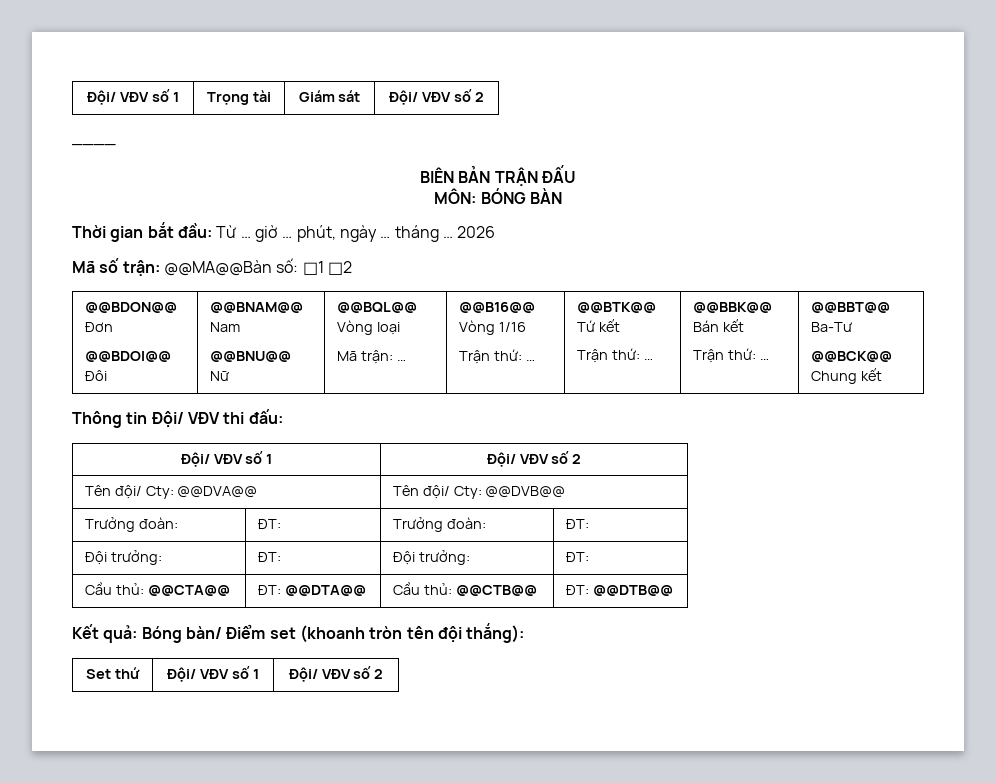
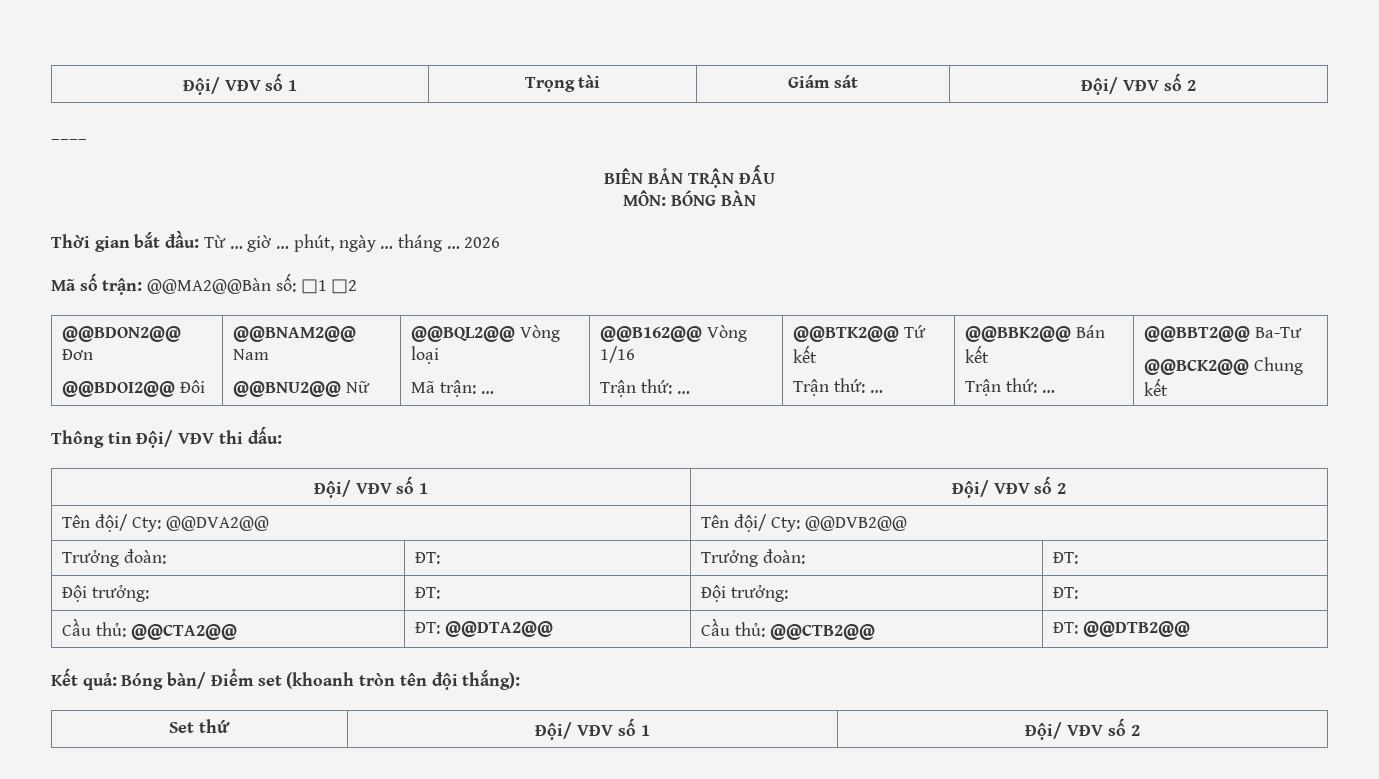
[163,260,272,276] @@MA@@Bàn -> [147,278,272,294] @@MA2@@Bàn
[84,302,177,313] @@BDON@@ -> [62,326,182,342] @@BDON2@@
[84,351,171,362] @@BDOI@@ -> [62,381,176,397] @@BDOI2@@
[209,302,303,313] @@BNAM@@ -> [233,326,357,342] @@BNAM2@@
[209,351,291,362] @@BNU@@ -> [233,381,342,397] @@BNU2@@
[336,302,417,313] @@BQL@@ -> [411,326,516,342] @@BQL2@@
[458,302,535,313] @@B16@@ -> [600,326,703,342] @@B162@@
[576,302,656,313] @@BTK@@ -> [793,326,900,342] @@BTK2@@
[692,302,772,313] @@BBK@@ -> [965,326,1072,342] @@BBK2@@
[810,302,890,313] @@BBT@@ -> [1144,326,1251,342] @@BBT2@@
[810,351,892,362] @@BCK@@ -> [1144,359,1250,375] @@BCK2@@
[177,486,258,498] [392,485,566,499] @@DVA@@ | Tên đội/ Cty: @@DVB@@ -> [165,516,269,531] [701,514,907,532] @@DVA2@@ | Tên đội/ Cty: @@DVB2@@
[147,585,230,596] [257,585,366,596] [392,582,537,596] [565,585,673,596] @@CTA@@ | ĐT: @@DTA@@ | Cầu thủ: @@CTB@@ | ĐT: @@DTB@@ -> [130,624,237,640] [415,621,554,637] [701,618,875,640] [1053,621,1191,637] @@CTA2@@ | ĐT: @@DTA2@@ | Cầu thủ: @@CTB2@@ | ĐT: @@DTB2@@

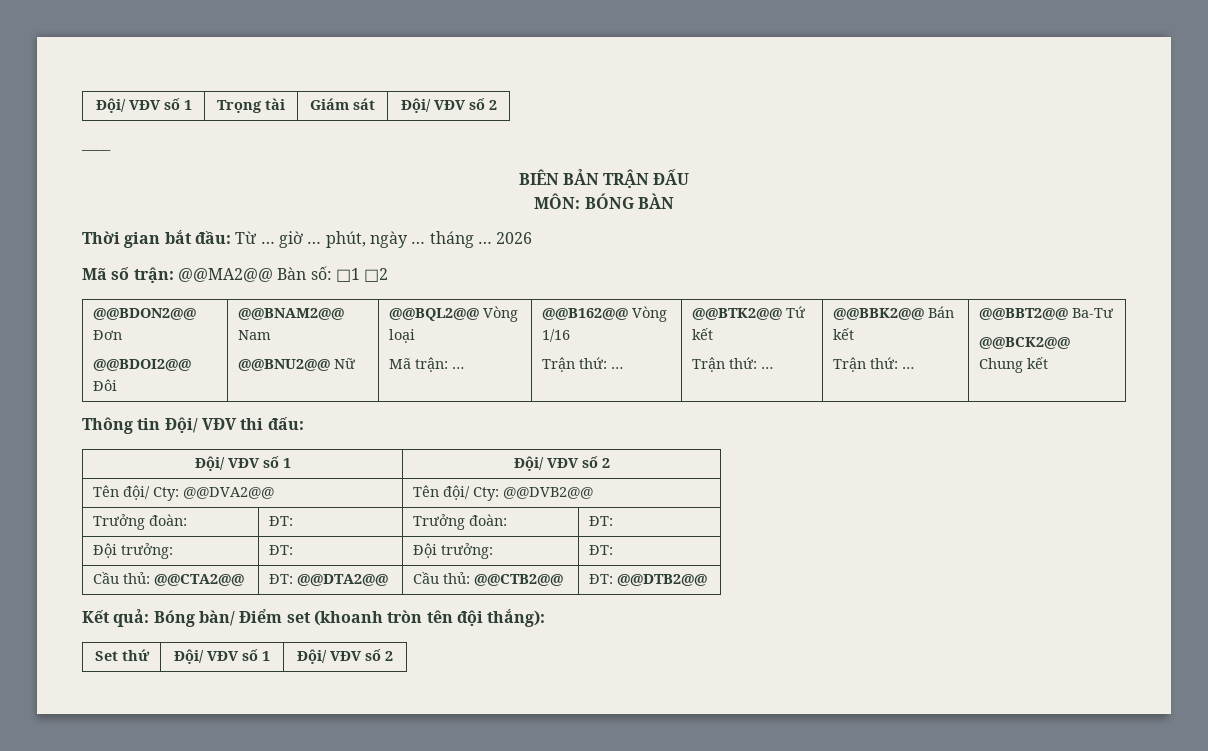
[147,278,272,294] @@MA2@@Bàn -> [177,267,307,282] @@MA2@@ Bàn

